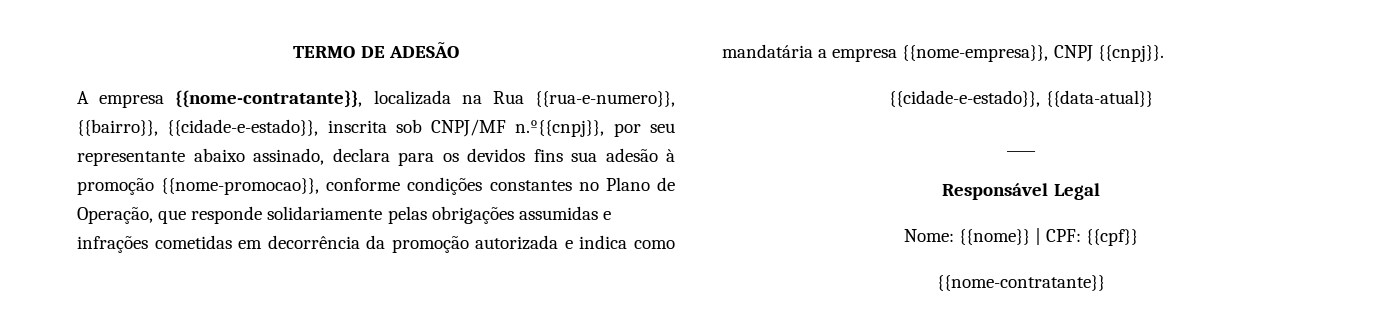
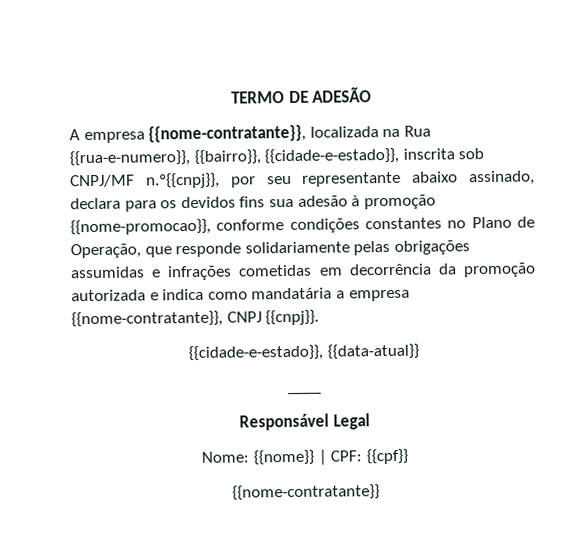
[902,45,1049,62] {{nome-empresa}}, -> [71,310,223,328] {{nome-contratante}},

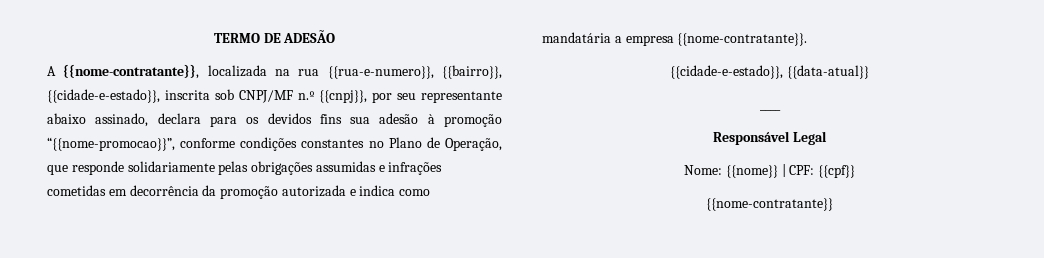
[83,131,145,144] empresa -> (56, 71) none
[403,125,431,137] Rua -> [298,69,320,76] rua
[145,172,220,189] n.º{{cnpj}}, -> [297,90,368,103] n.º {{cnpj}},
[70,218,211,236] {{nome-promocao}}, -> [47,137,175,151] “{{nome-promocao}}”,
[71,309,320,328] {{nome-contratante}}, CNPJ {{cnpj}}. -> [677,33,808,46] {{nome-contratante}}.

